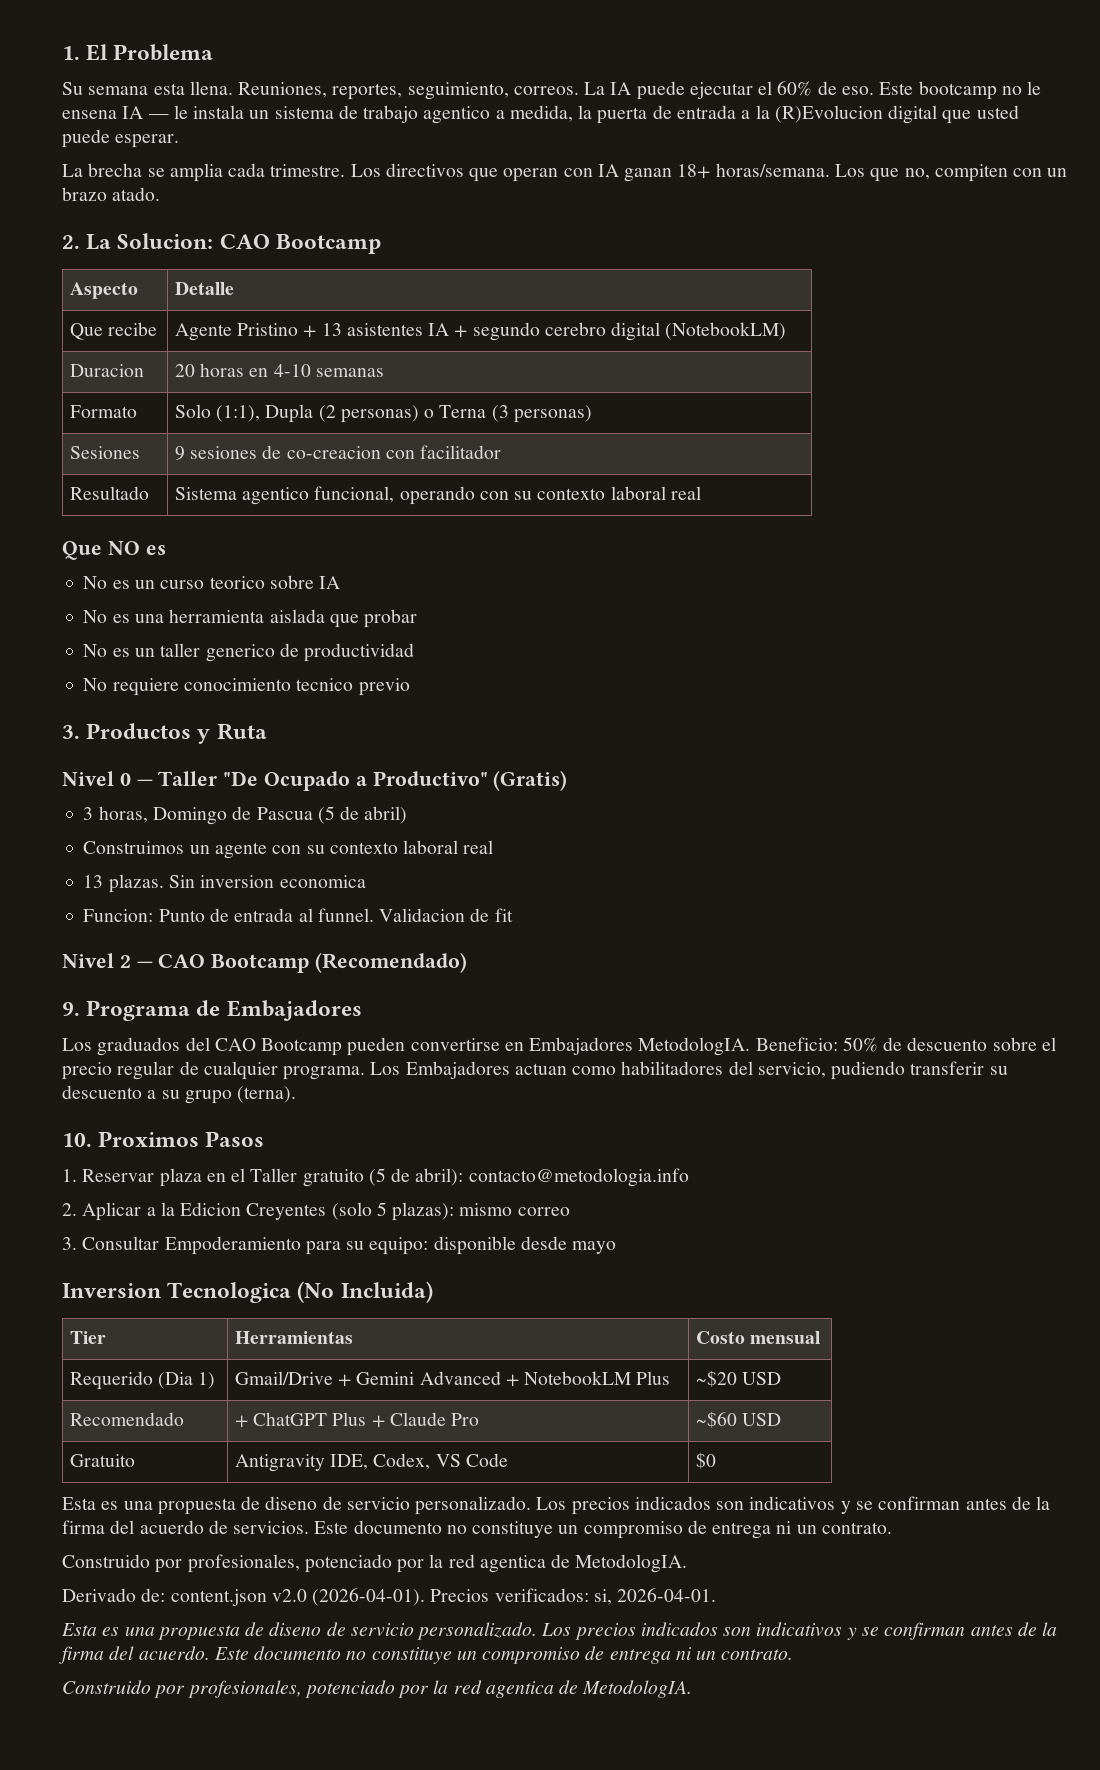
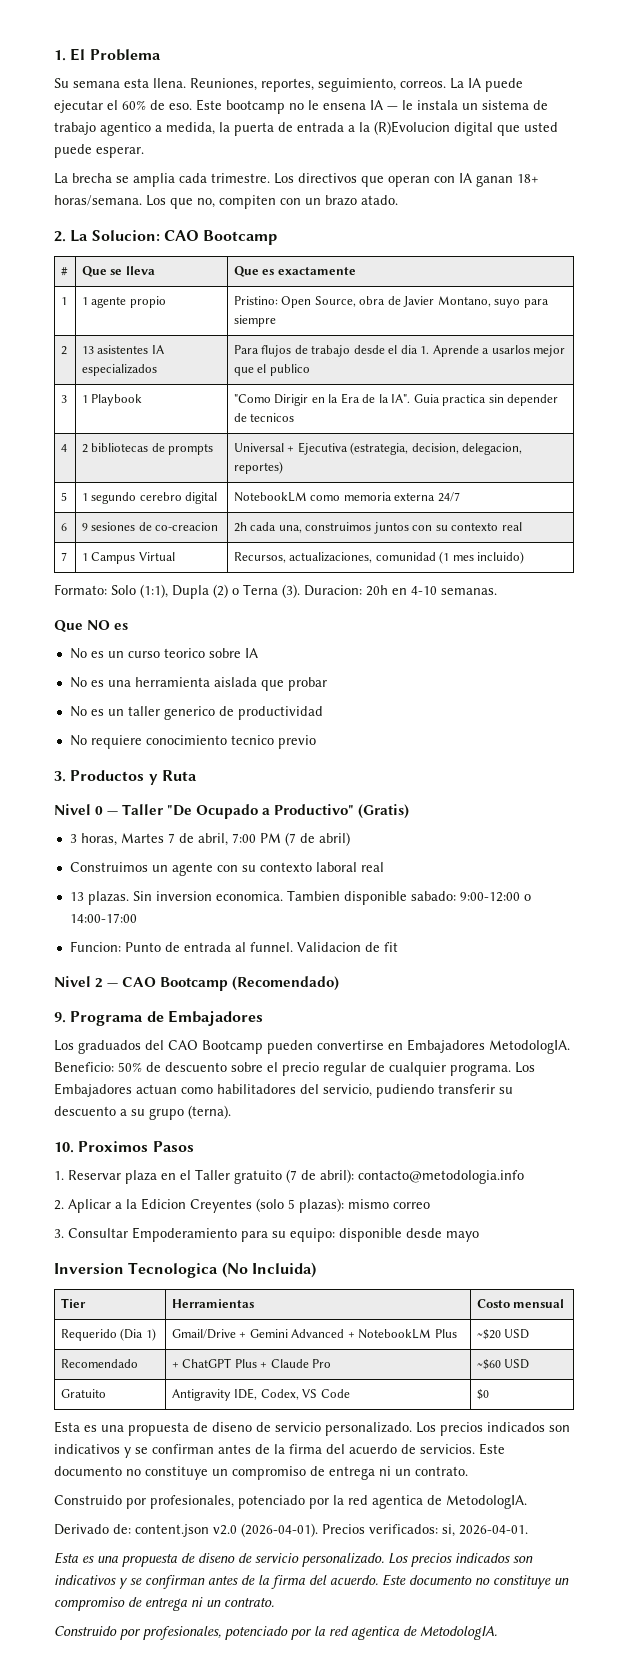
[69,282,138,299] [174,282,234,295] [69,322,158,340] [174,322,787,341] [69,364,144,377] [174,363,384,377] [69,405,137,418] [174,404,592,423] [69,446,140,459] [174,445,502,460] [69,486,149,500] [174,486,701,505] Aspecto | Detalle // Que recibe | Agente Pristino + 13 asistentes IA + segundo cerebro digital (NotebookLM) // Duracion | 20 horas en 4-10 semanas // Formato | Solo (1:1), Dupla (2 personas) o Terna (3 personas) // Sesiones | 9 sesiones de co-creacion con facilitador // Resultado | Sistema agentico funcional, operando con su contexto laboral real -> [60,267,68,276] [81,266,155,277] [233,266,356,277] [60,297,67,305] [81,296,166,308] [233,296,549,308] [233,315,276,327] [60,346,67,355] [81,345,164,354] [81,364,157,376] [233,345,566,357] [233,364,310,376] [60,395,67,403] [81,394,143,406] [233,393,559,406] [233,413,295,422] [60,444,67,452] [81,443,214,455] [233,442,523,455] [233,461,283,474] [60,492,67,501] [81,492,218,504] [233,492,460,502] [60,523,67,531] [81,522,219,531] [233,522,522,534] [60,552,67,561] [81,552,175,564] [233,551,525,564] [54,584,497,599] # | Que se lleva | Que es exactamente // 1 | 1 agente propio | Pristino: Open Source, obra de Javier Montano, suyo para siempre // 2 | 13 asistentes IA especializados | Para flujos de trabajo desde el dia 1. Aprende a usarlos mejor que el publico // 3 | 1 Playbook | "Como Dirigir en la Era de la IA". Guia practica sin depender de tecnicos // 4 | 2 bibliotecas de prompts | Universal + Ejecutiva (estrategia, decision, delegacion, reportes) // 5 | 1 segundo cerebro digital | NotebookLM como memoria externa 24/7 // 6 | 9 sesiones de co-creacion | 2h cada una, construimos juntos con su contexto real // 7 | 1 Campus Virtual | Recursos, actualizaciones, comunidad (1 mes incluido) // Formato: Solo (1:1), Dupla (2) o Terna (3). Duracion: 20h en 4-10 semanas.
[152,806,335,825] Domingo de Pascua (5 -> [120,832,296,846] Martes 7 de abril, 7:00 PM (7
[279,875,366,888] economica -> [215,890,531,905] [69,913,137,923] economica. Tambien disponible sabado: 9:00-12:00 o 14:00-17:00
[368,1168,386,1186] (5 -> [286,1169,297,1183] (7

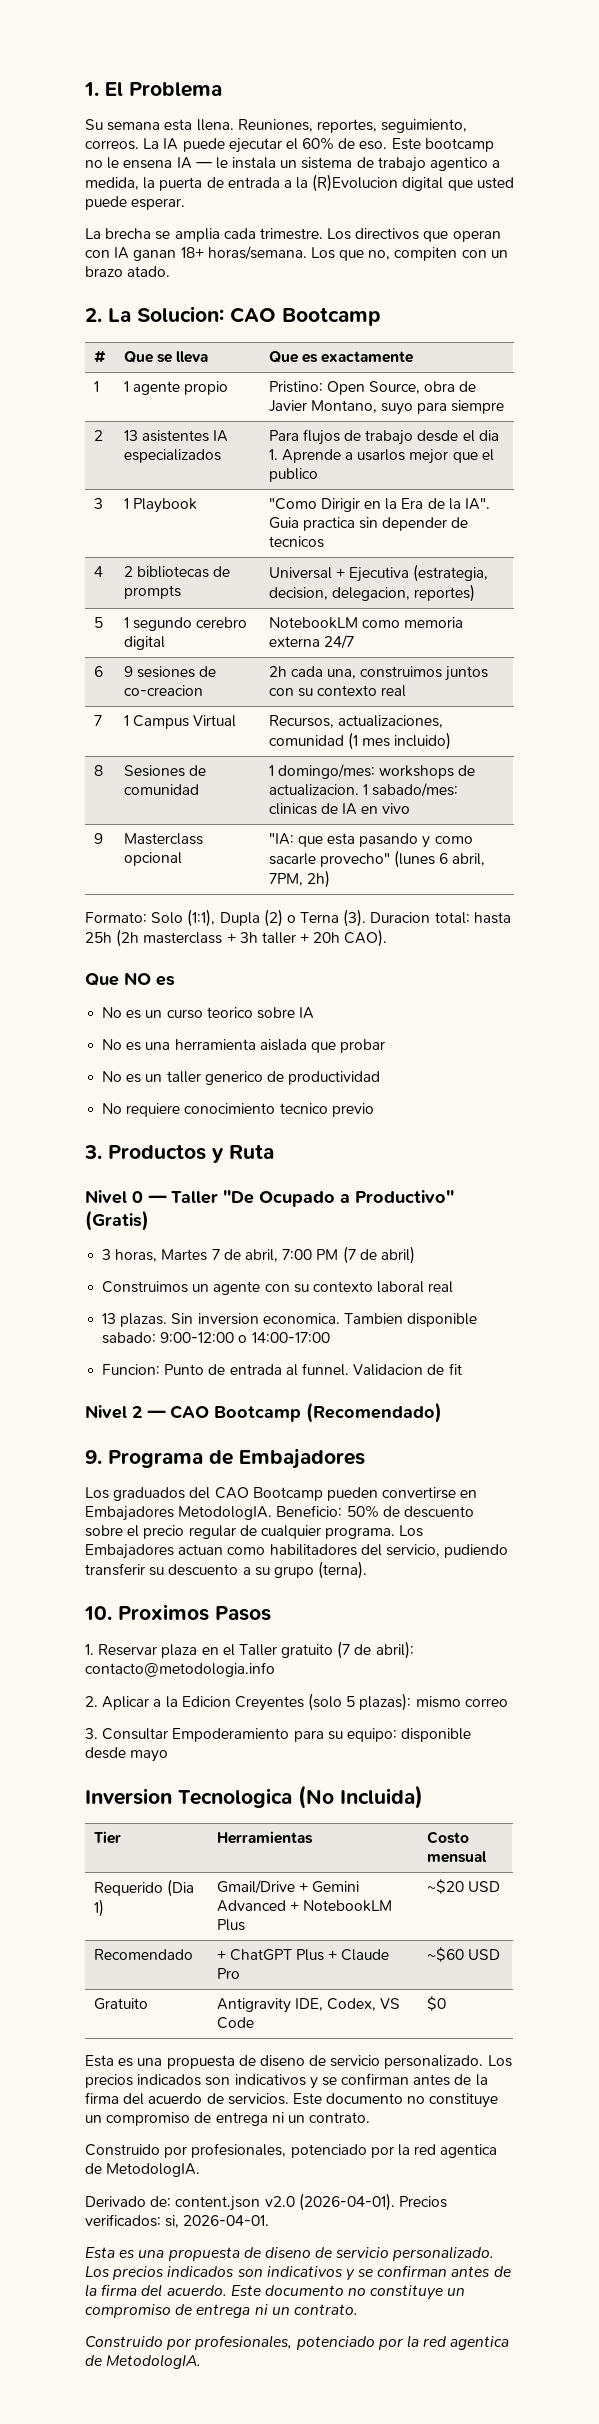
(525, 557) none -> [93,765,103,776] [123,765,206,777] [123,784,199,795] [268,764,476,779] [268,783,459,797] [268,803,411,815] [93,833,103,844] [123,833,203,845] [123,852,182,866] [268,833,473,848] [268,850,486,868] [268,870,330,888] // 8 | Sesiones de comunidad | 1 domingo/mes: workshops de actualizacion. 1 sabado/mes: clinicas de IA en vivo // 9 | Masterclass opcional | "IA: que esta pasando y como sacarle provecho" (lunes 6 abril, 7PM, 2h)
[304,585,497,596] Duracion: 20h en 4-10 semanas. -> [370,912,511,924] [85,929,388,947] Duracion total: hasta 25h (2h masterclass + 3h taller + 20h CAO).

